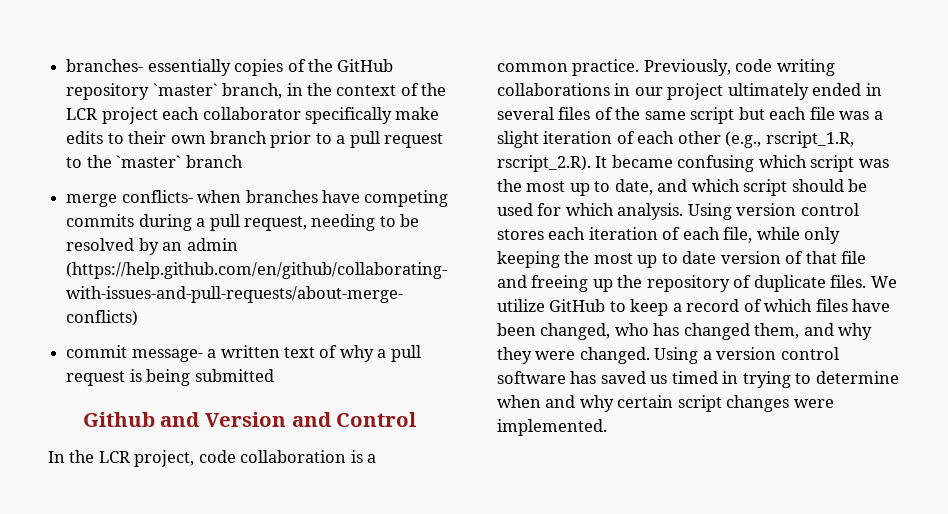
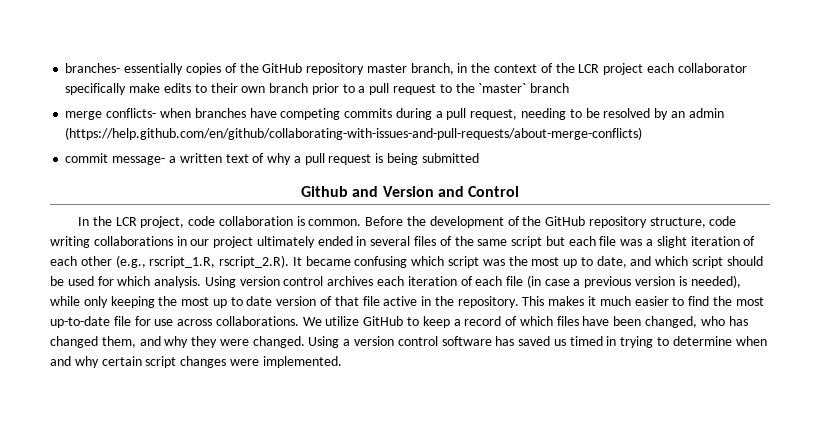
[152,83,218,96] `master` -> [366,64,407,73] master
[367,454,377,463] [497,59,731,76] a common practice. Previously, -> [308,216,706,228] common. Before the development of the GitHub repository structure,
[497,229,544,240] stores -> [327,276,374,286] archives
[723,227,753,243] file, -> [506,275,741,288] file (in case a previous version is needed),
[497,275,867,292] and freeing up the repository of duplicate files. -> [383,296,764,308] [50,316,299,328] active in the repository. This makes it much easier to find the most up-to-date file for use across collaborations.

